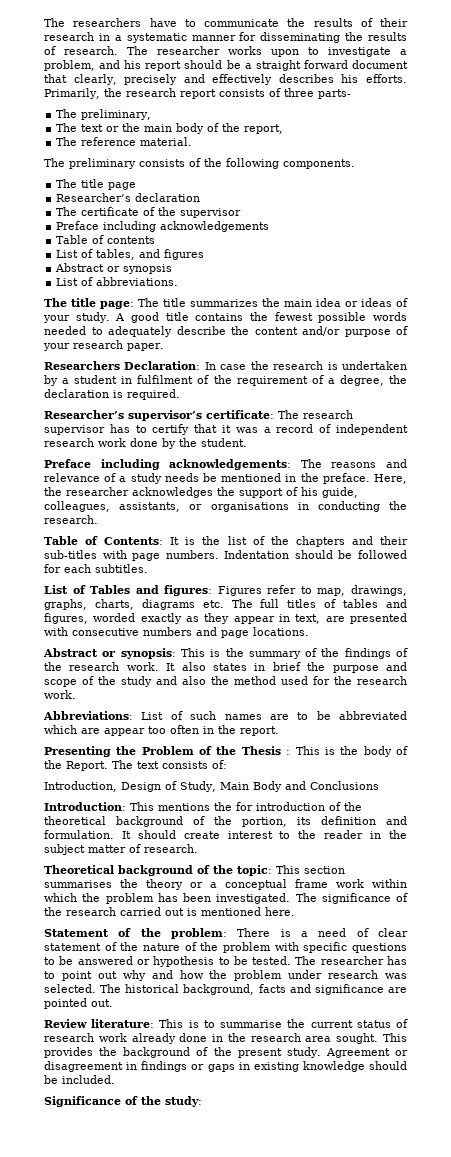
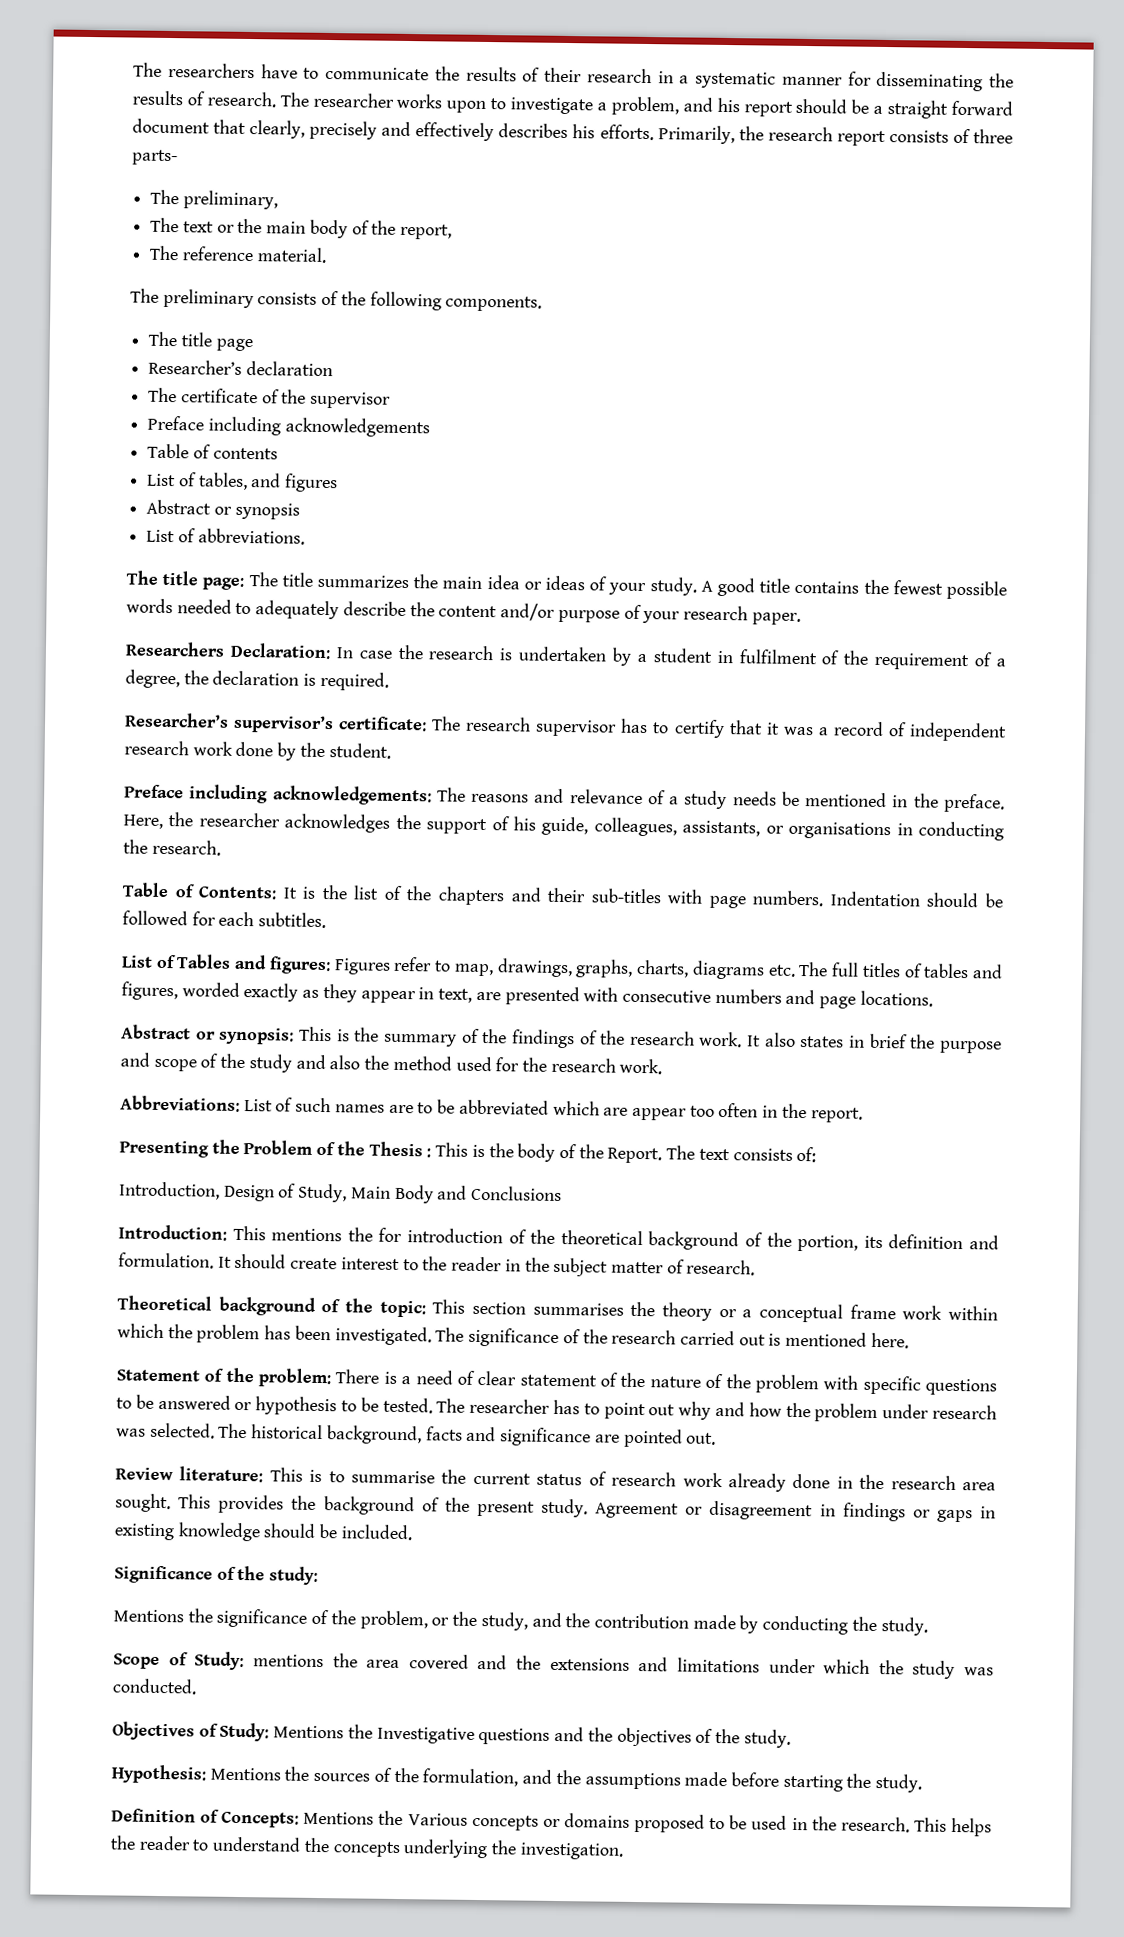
(202, 1101) none -> [113,1608,928,1636] [113,1651,994,1679] [112,1678,197,1695] [112,1721,791,1748] [111,1764,923,1793] [111,1808,993,1837] [110,1835,624,1860] // Mentions the significance of the problem, or the study, and the contribution made by conducting the study. // Scope of Study: mentions the area covered and the extensions and limitations under which the study was conducted. // Objectives of Study: Mentions the Investigative questions and the objectives of the study. // Hypothesis: Mentions the sources of the formulation, and the assumptions made before starting the study. // Definition of Concepts: Mentions the Various concepts or domains proposed to be used in the research. This helps the reader to understand the concepts underlying the investigation.

